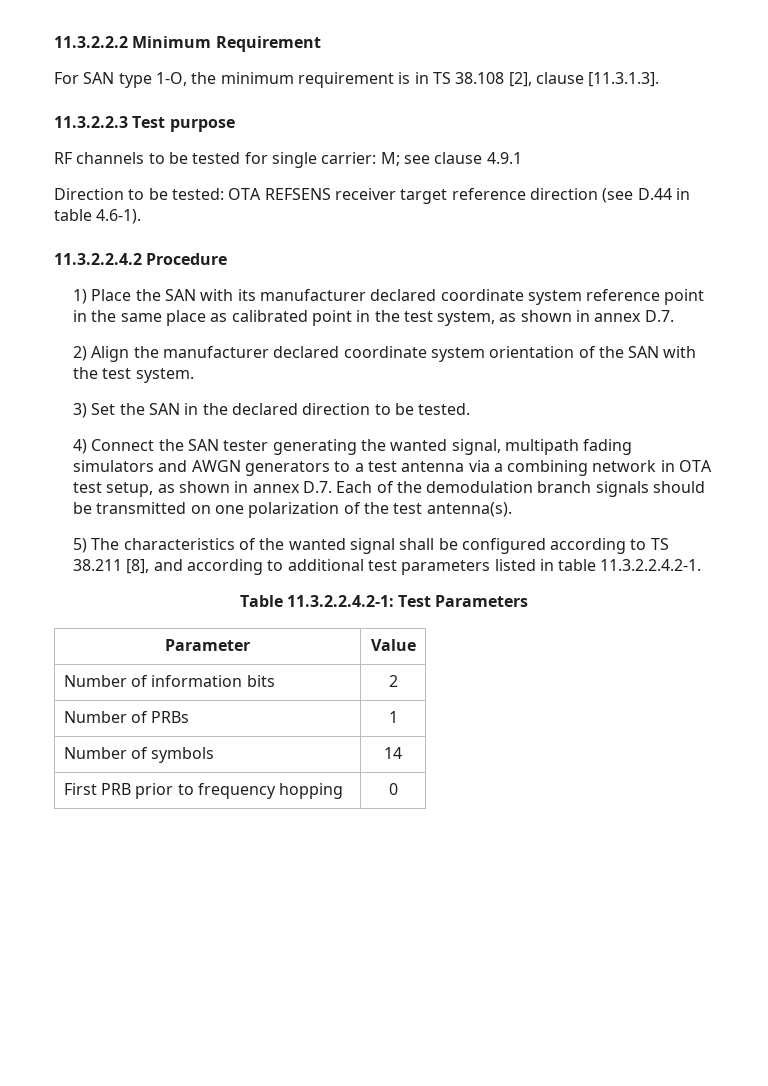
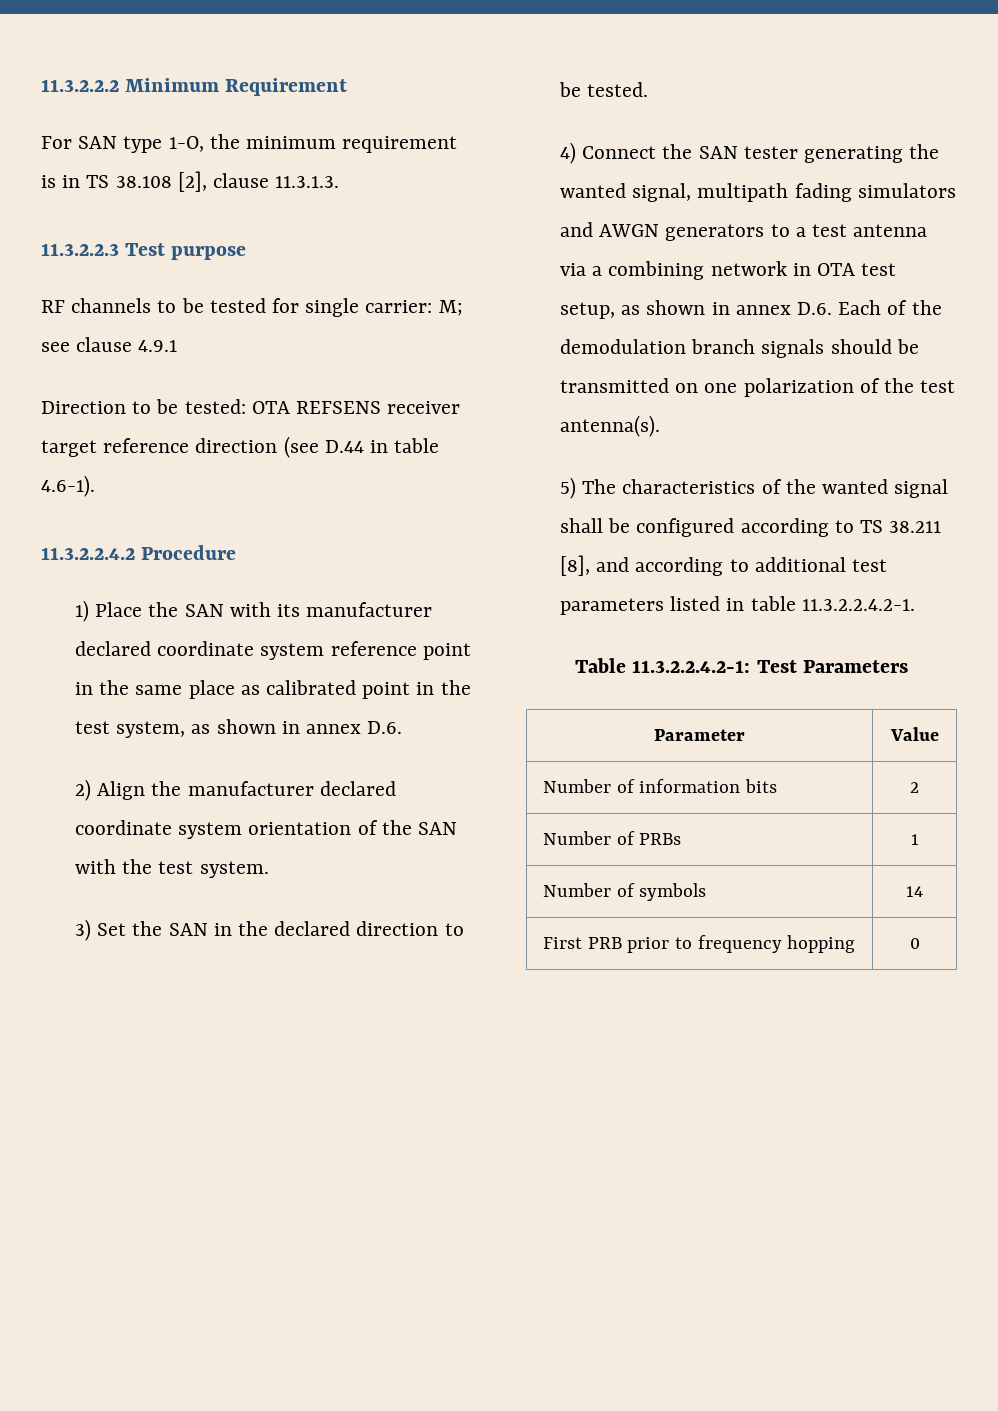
[588,72,660,87] [11.3.1.3]. -> [275,176,340,188] 11.3.1.3.
[644,310,674,322] D.7. -> [367,721,403,734] D.6.
[302,481,332,493] D.7. -> [796,302,832,315] D.6.

